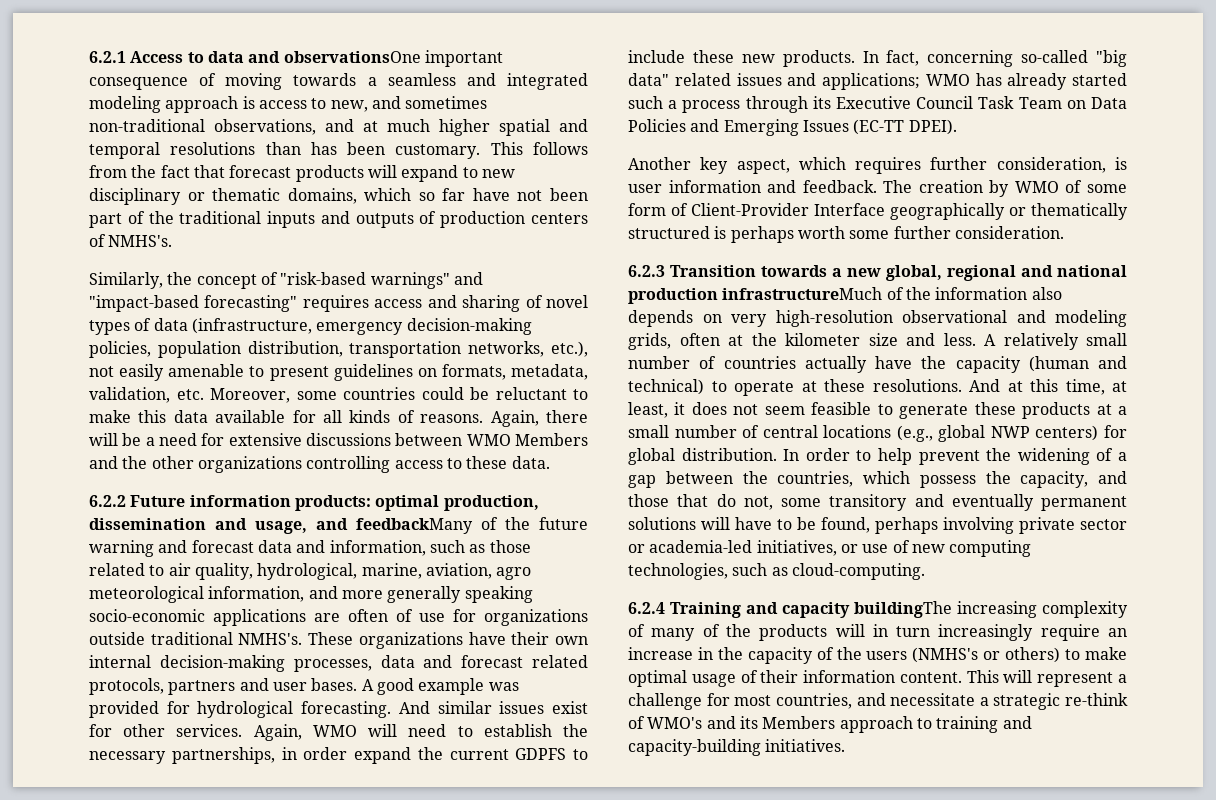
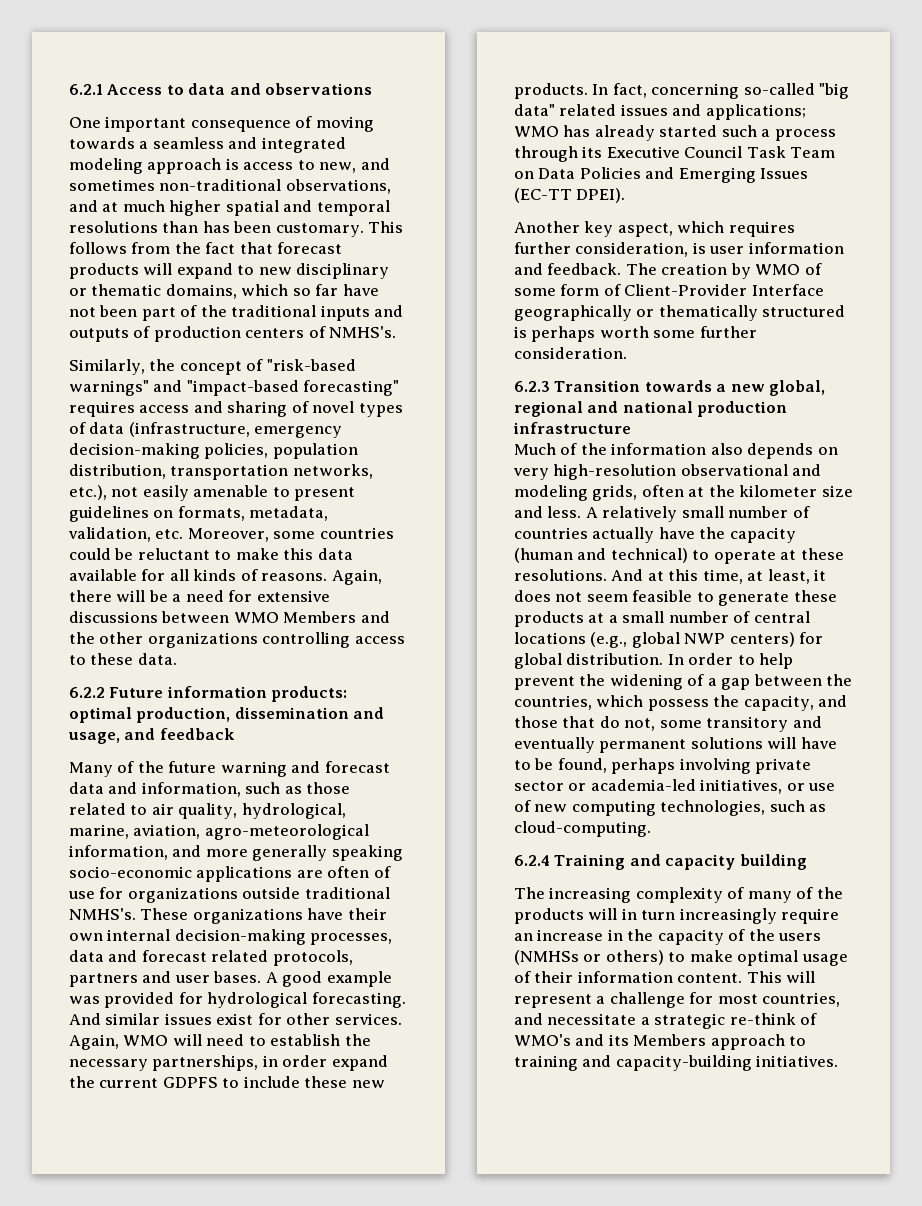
[283,51,421,63] observationsOne -> [265,83,373,95] [69,117,101,128] observations // One
[356,518,473,534] feedbackMany -> [159,728,235,740] [69,762,113,777] feedback // Many
[496,567,532,580] [89,586,204,603] agro meteorological -> [204,824,369,840] agro-meteorological
[722,287,883,300] infrastructureMuch -> [513,422,631,434] [514,443,556,455] infrastructure // Much
[854,601,952,618] buildingThe -> [739,854,807,870] [514,887,545,899] building // The
[912,647,979,663] (NMHS's -> [514,950,579,965] (NMHSs

